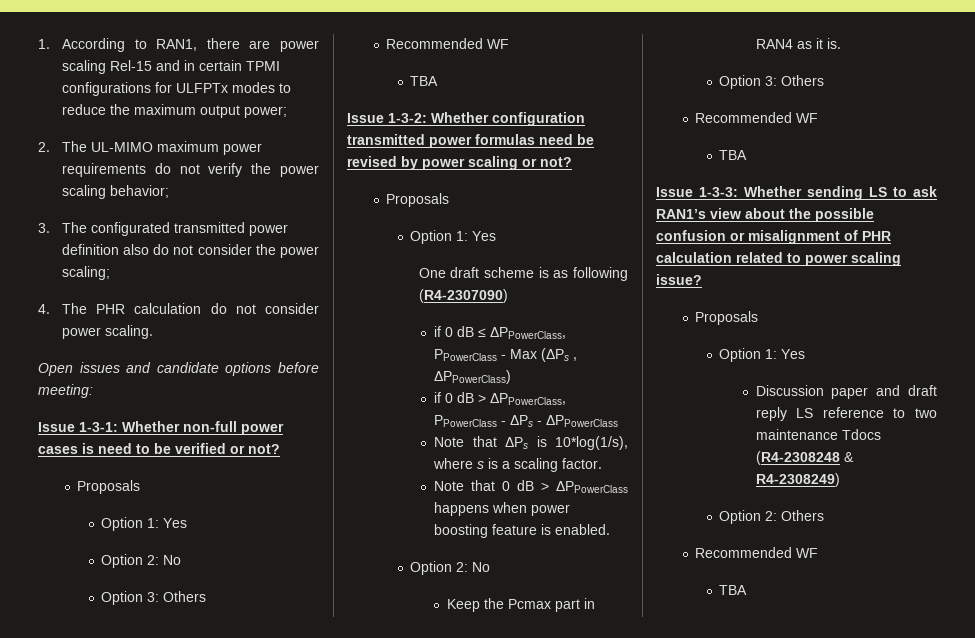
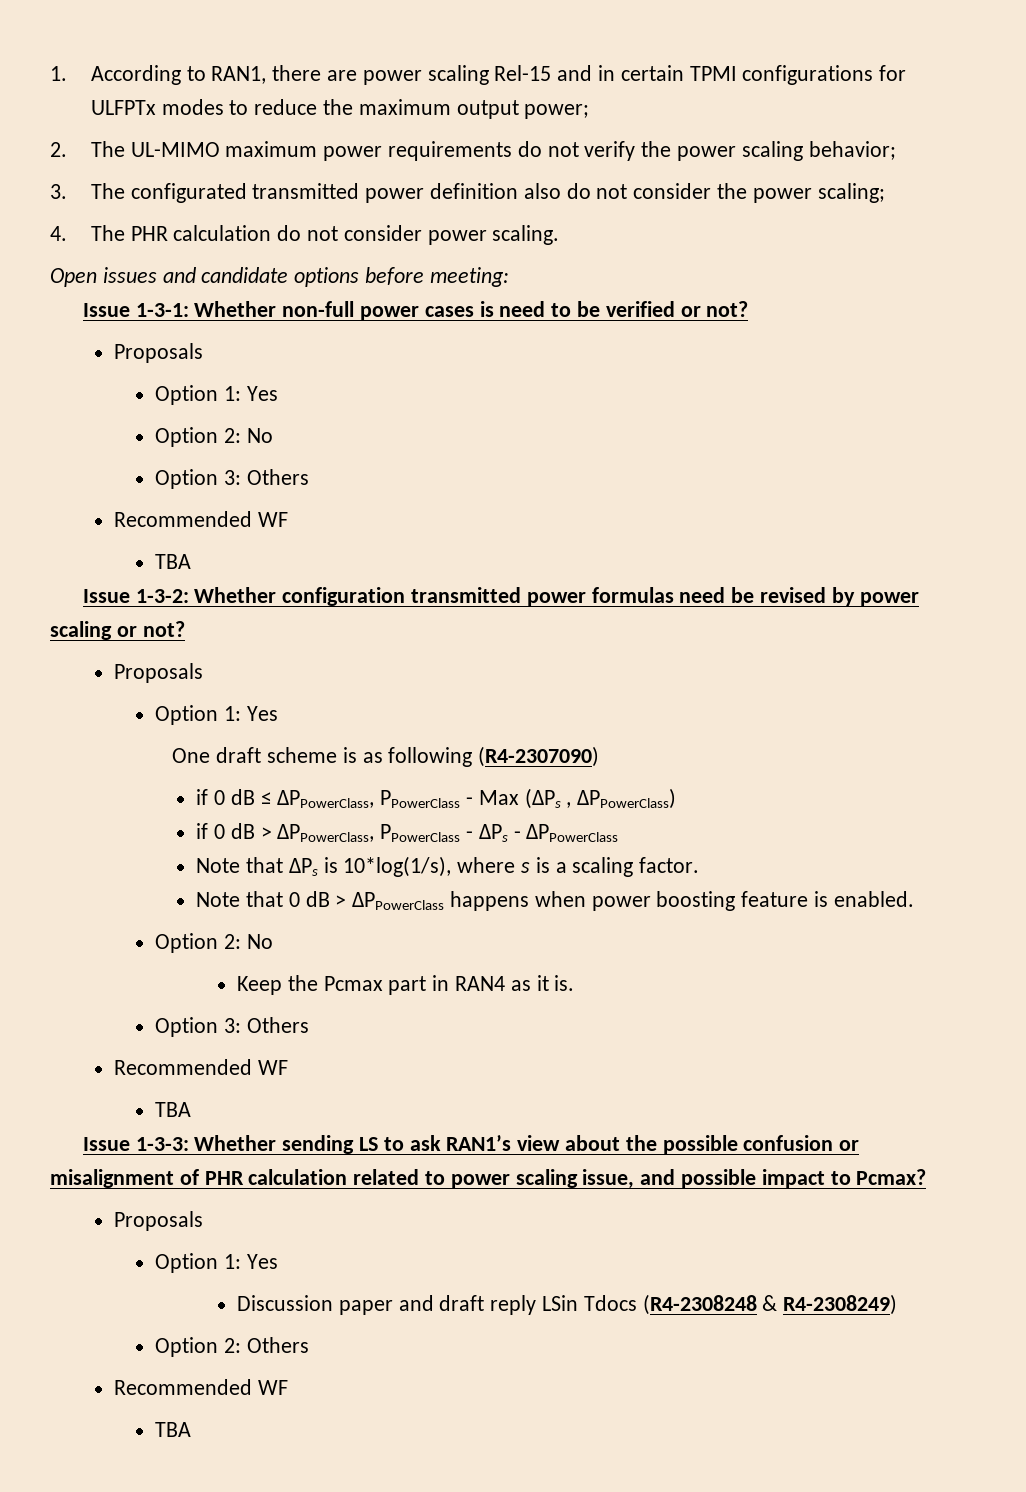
[656,274,702,285] issue? -> [582,1169,927,1189] issue, and possible impact to Pcmax?
[796,407,937,418] [755,429,838,440] LS reference to two maintenance -> [541,1295,578,1311] LSin

